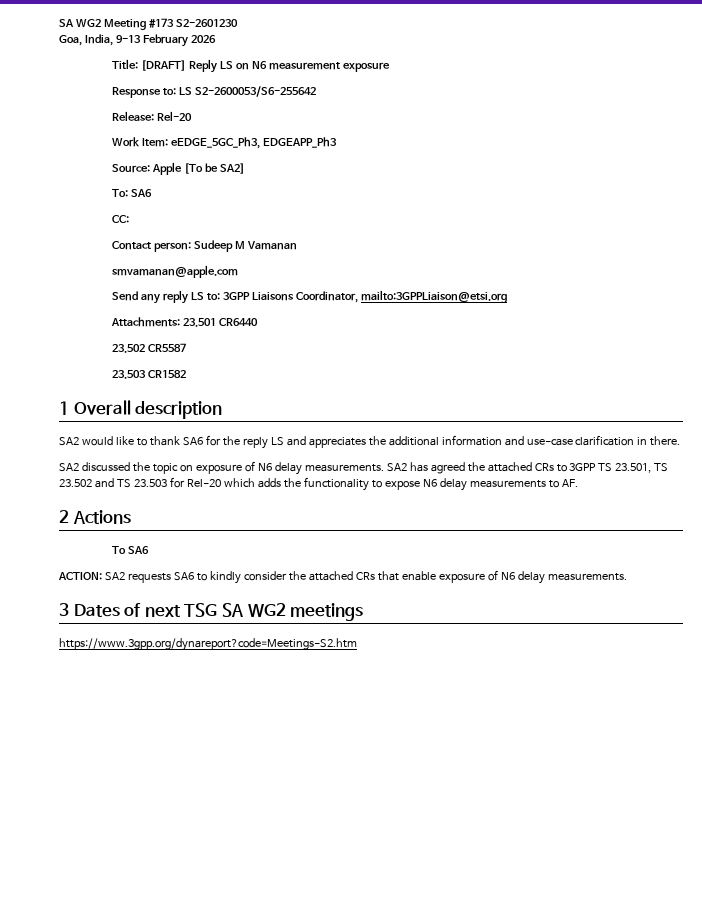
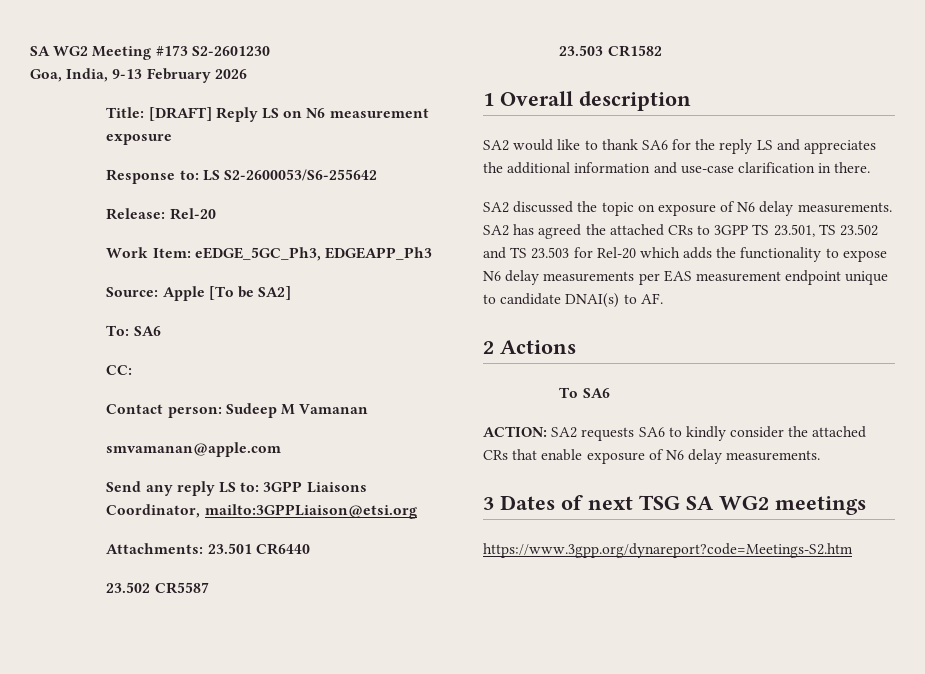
(546, 484) none -> [638,270,889,285] [483,293,620,308] per EAS measurement endpoint unique to candidate DNAI(s)

